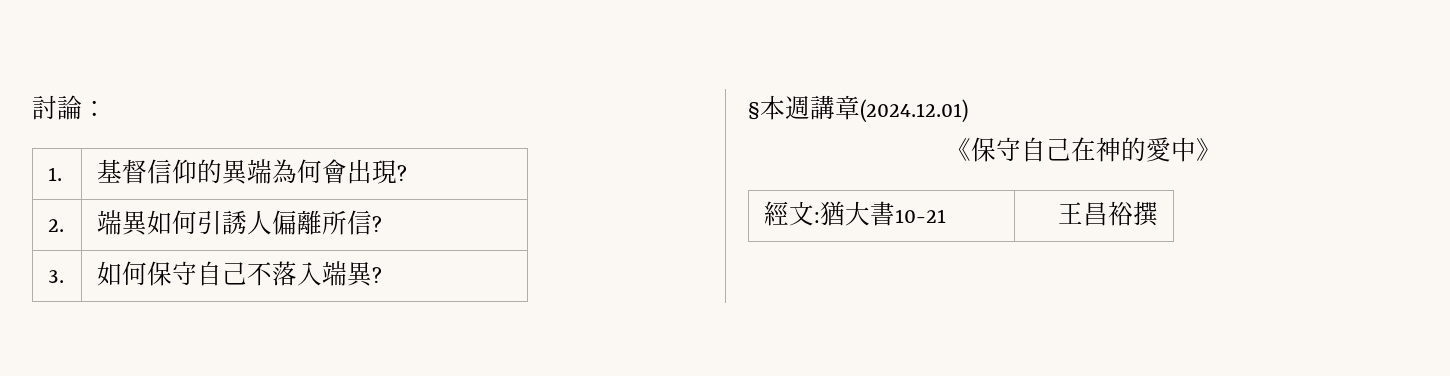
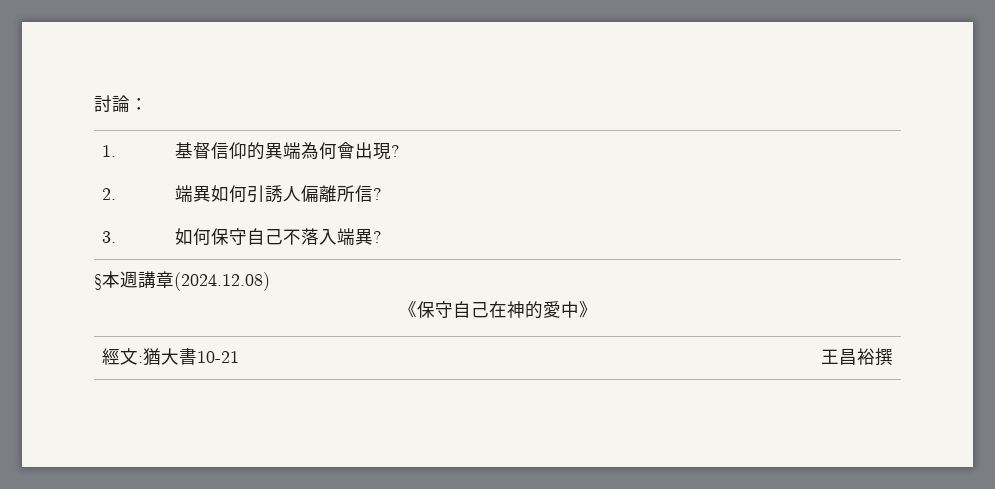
[860,99,968,123] (2024.12.01) -> [174,272,270,291] (2024.12.08)

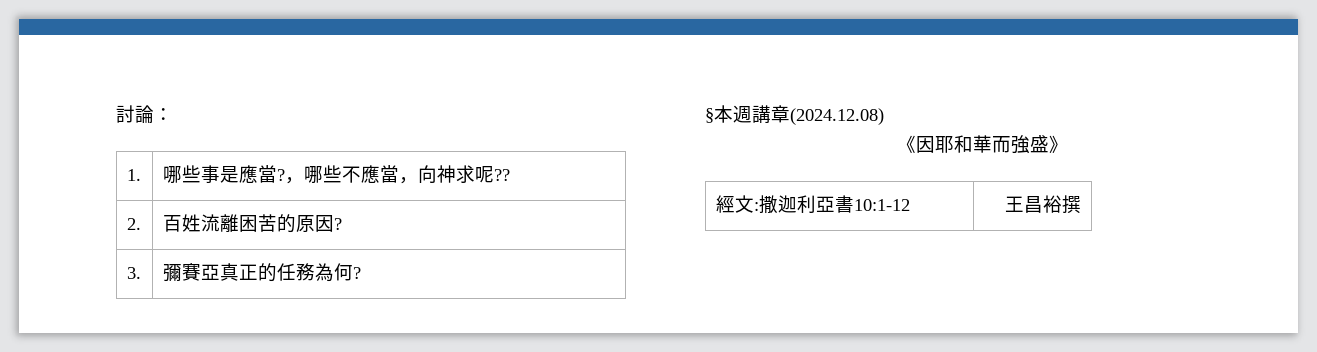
[175,142,401,160] [102,188,117,200] [175,185,383,203] [102,231,117,243] [175,228,374,245] 基督信仰的異端為何會出現? // 2. | 端異如何引誘人偏離所信? // 3. | 如何保守自己不落入端異 -> [162,165,510,184] [126,218,141,230] [162,214,342,233] [126,267,141,279] [162,263,353,282] 哪些事是應當?，哪些不應當，向神求呢?? // 2. | 百姓流離困苦的原因? // 3. | 彌賽亞真正的任務為何
[416,301,579,319] 保守自己在神的愛中 -> [916,135,1049,154] 因耶和華而強盛
[143,348,240,366] 猶大書10-21 -> [758,195,910,214] 撒迦利亞書10:1-12

